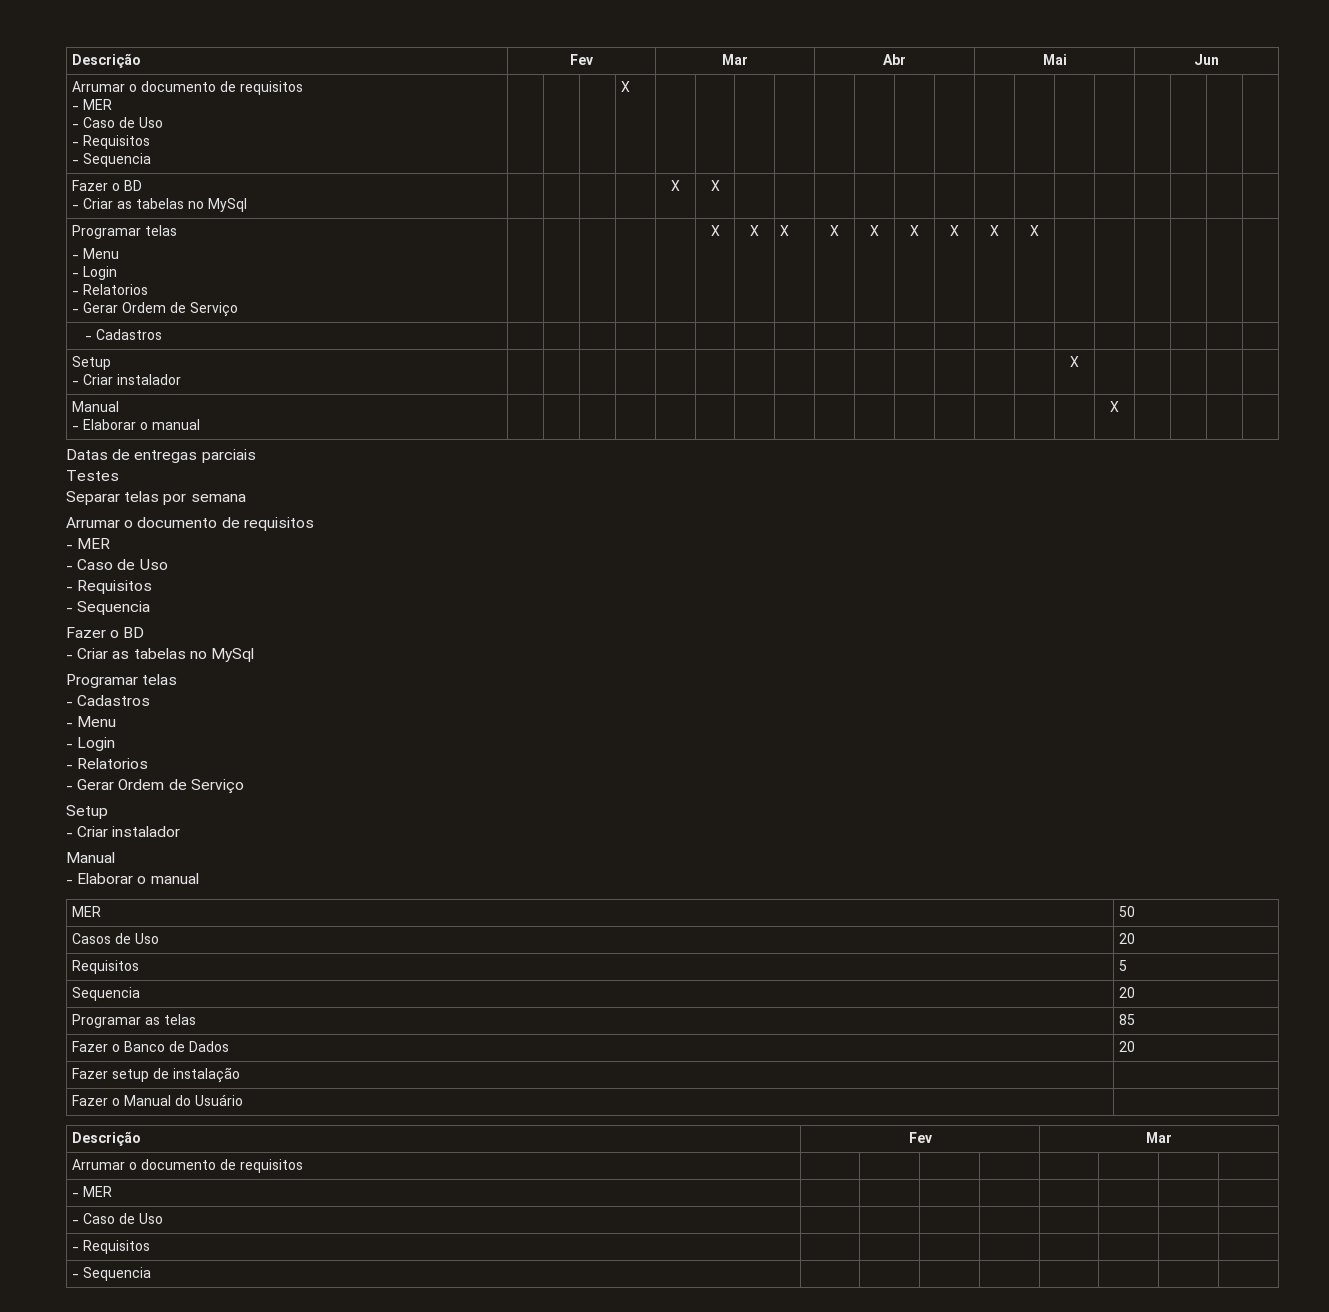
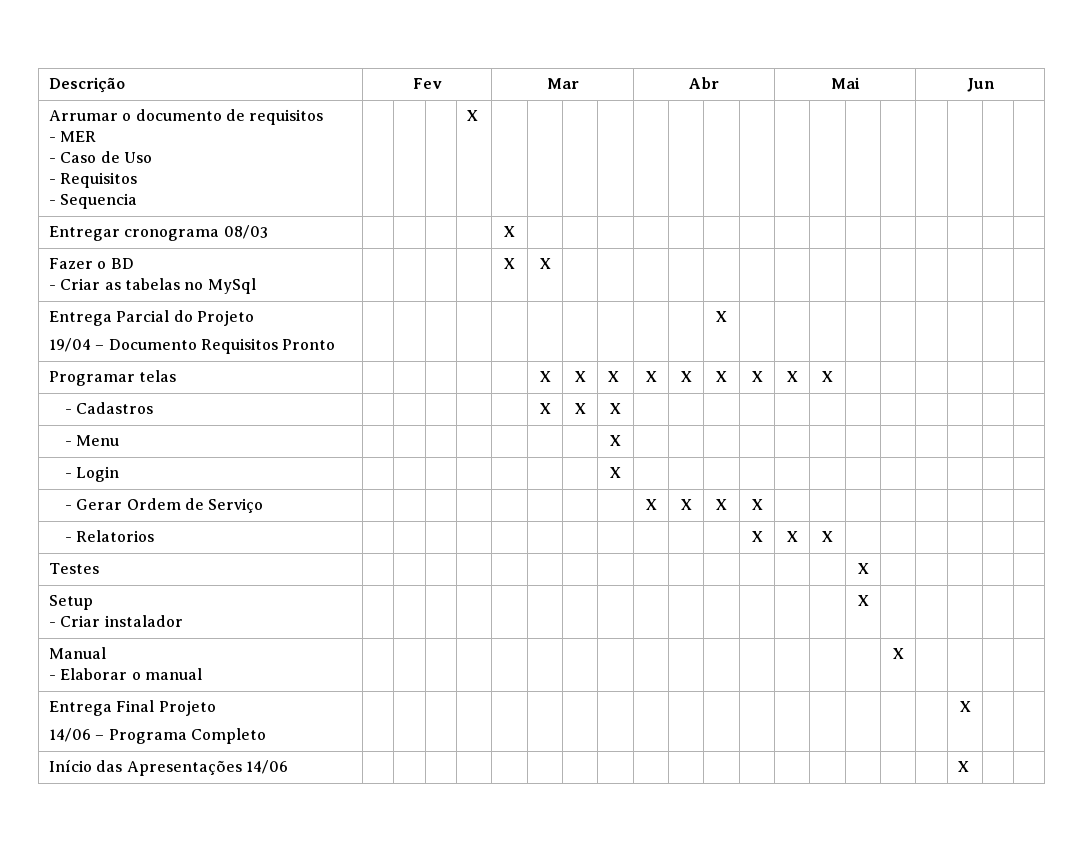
(631, 86) none -> [49,225,268,241] [504,226,515,237] // Entregar cronograma 08/03 | | | | | X | | | | | | | | | | | | | | |
[72,225,178,239] [72,248,120,259] [72,266,118,280] [72,284,149,295] [72,302,239,317] Programar telas // - Menu // - Login // - Relatorios // - Gerar Ordem de Serviço -> [49,310,255,326] [49,338,336,354] [716,311,727,322] [49,370,177,386] Entrega Parcial do Projeto // 19/04 – Documento Requisitos Pronto | | | | | | | | | | | X | | | | | | | | | // Programar telas
(163, 334) | | | | | | | | | -> [539,403,551,414] [574,403,586,414] [610,403,621,414] [64,435,120,446] [610,435,621,446] [64,466,120,482] [610,467,621,478] [64,498,264,513] [645,499,657,510] [680,499,692,510] [716,499,727,510] [751,499,763,510] [64,530,155,542] [751,531,763,542] [786,531,798,542] [822,531,833,542] [49,563,100,574] [857,563,869,574] X | X | X | | | | | | | | | | | | // - Menu | | | | | | | | X | | | | | | | | | | | | // - Login | | | | | | | | X | | | | | | | | | | | | // - Gerar Ordem de Serviço | | | | | | | | | X | X | X | X | | | | | | | | // - Relatorios | | | | | | | | | | | | X | X | X | | | | | | // Testes | | | | | | | | | | | | | | | X
[66,449,256,463] [66,470,119,481] [66,491,246,505] [66,517,314,531] [66,538,111,549] [66,559,168,570] [66,580,153,594] [66,601,151,615] [66,627,145,638] [66,648,254,662] [66,674,178,688] [66,695,151,706] [66,716,117,727] [66,737,116,751] [66,758,149,769] [66,779,244,794] [66,805,108,819] [66,826,181,837] [66,852,115,863] [66,873,199,884] [72,906,102,917] [1119,906,1136,917] [72,933,160,944] [1119,933,1136,944] [72,960,140,974] [1119,960,1128,971] [72,987,141,1001] [1119,987,1136,998] [72,1014,197,1028] [1119,1014,1136,1025] [72,1041,230,1052] [1119,1041,1136,1052] [72,1067,241,1083] [72,1094,244,1106] [72,1131,142,1146] [908,1132,932,1143] [1146,1132,1172,1143] [72,1159,304,1173] [72,1186,113,1197] [72,1213,164,1224] [72,1240,151,1254] [72,1267,152,1281] // Datas de entregas parciais // Testes // Separar telas por semana // Arrumar o documento de requisitos // - MER // - Caso de Uso // - Requisitos // - Sequencia // Fazer o BD // - Criar as tabelas no MySql // Programar telas // - Cadastros // - Menu // - Login // - Relatorios // - Gerar Ordem de Serviço // Setup // - Criar instalador // Manual // - Elaborar o manual // MER | 50 // Casos de Uso | 20 // Requisitos | 5 // Sequencia | 20 // Programar as telas | 85 // Fazer o Banco de Dados | 20 // Fazer setup de instalação | // Fazer o Manual do Usuário | // Descrição | Fev | Mar // Arrumar o documento de requisitos | | | | | | | | // - MER | | | | | | | | // - Caso de Uso | | | | | | | | // - Requisitos | | | | | | | | // - Sequencia | | | | | | -> [49,700,216,716] [49,728,267,744] [959,701,971,712] [49,759,289,776] [958,761,970,772] // Entrega Final Projeto // 14/06 – Programa Completo | | | | | | | | | | | | | | | | | | X | | // Início das Apresentações 14/06 | | | | | | | | | | | | | | | | | | X

